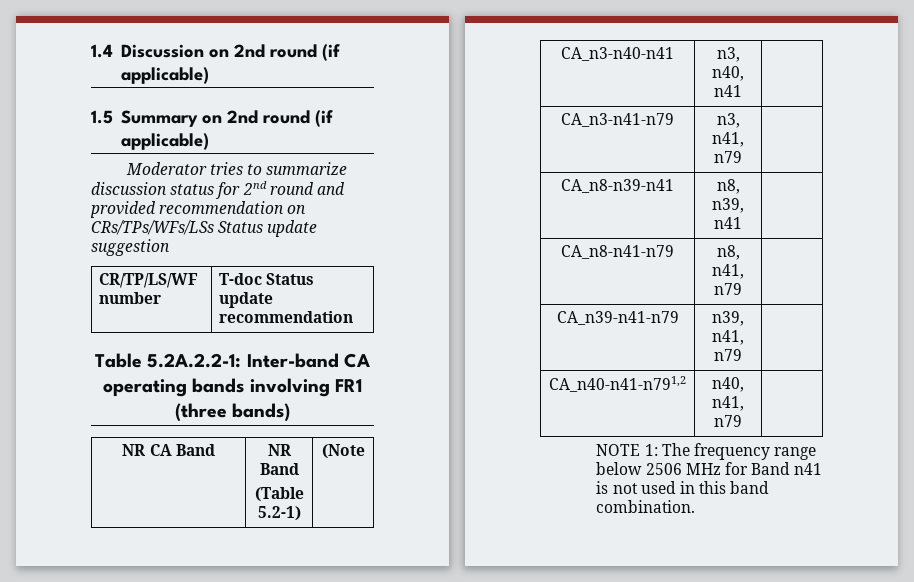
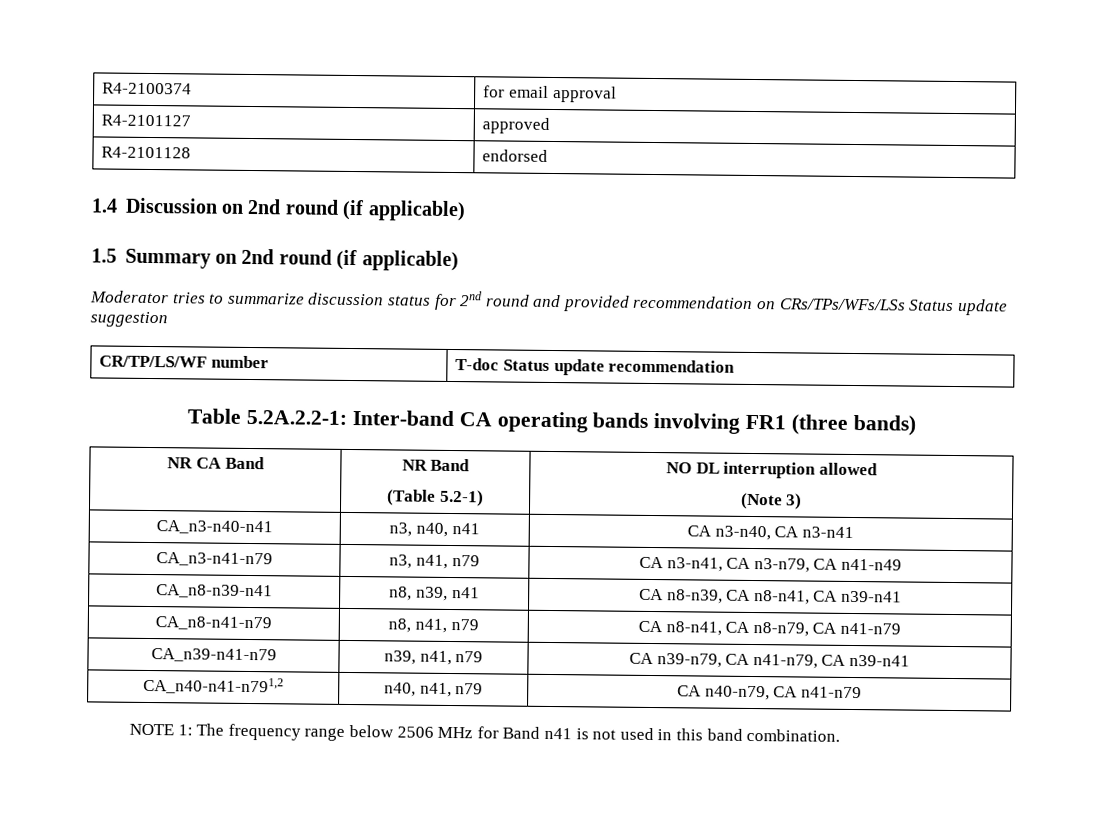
(91, 51) none -> [102,82,193,95] [483,85,617,103] [101,114,192,127] [482,117,551,134] [101,146,192,159] [482,149,549,162] R4-2100374 | for email approval // R4-2101127 | approved // R4-2101128 | endorsed //
(301, 513) none -> [666,461,878,479] NO DL interruption allowed //
(365, 451) none -> [786,493,803,510] 3)
(742, 91) none -> [687,525,854,541] CA n3-n40, CA n3-n41
[561,179,674,193] [716,179,740,194] [712,198,744,213] [714,217,742,229] [561,245,674,259] [716,245,740,260] [712,264,744,279] [714,283,742,295] [556,311,679,325] [712,311,744,326] [712,330,744,345] [714,349,742,361] // CA_n8-n39-n41 | n8, n39, n41 | // CA_n8-n41-n79 | n8, n41, n79 | // CA_n39-n41-n79 | n39, n41, n79 | -> [639,556,902,573] [156,584,273,599] [389,586,480,601] [639,588,902,605] [155,616,272,631] [388,618,479,633] [638,620,901,637] [150,648,277,663] [383,650,484,666] [629,652,910,669] CA n3-n41, CA n3-n79, CA n41-n49 // CA_n8-n39-n41 | n8, n39, n41 | CA n8-n39, CA n8-n41, CA n39-n41 // CA_n8-n41-n79 | n8, n41, n79 | CA n8-n41, CA n8-n79, CA n41-n79 // CA_n39-n41-n79 | n39, n41, n79 | CA n39-n79, CA n41-n79, CA n39-n41
(742, 421) none -> [677,685,862,701] CA n40-n79, CA n41-n79

